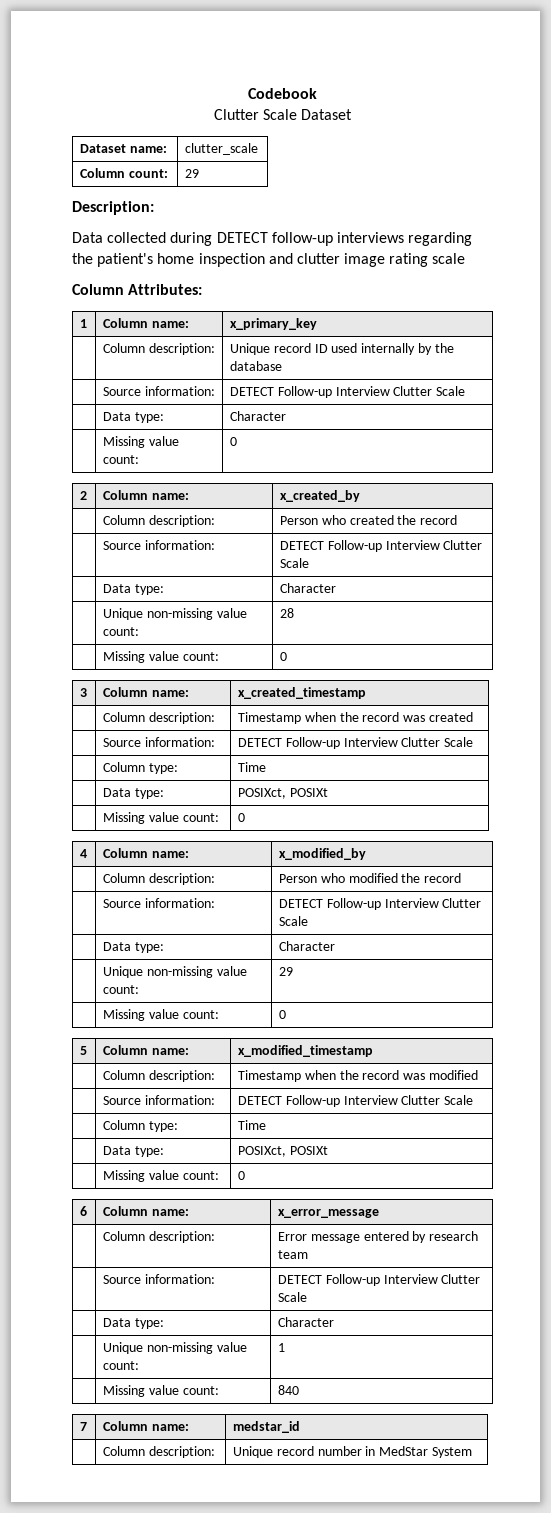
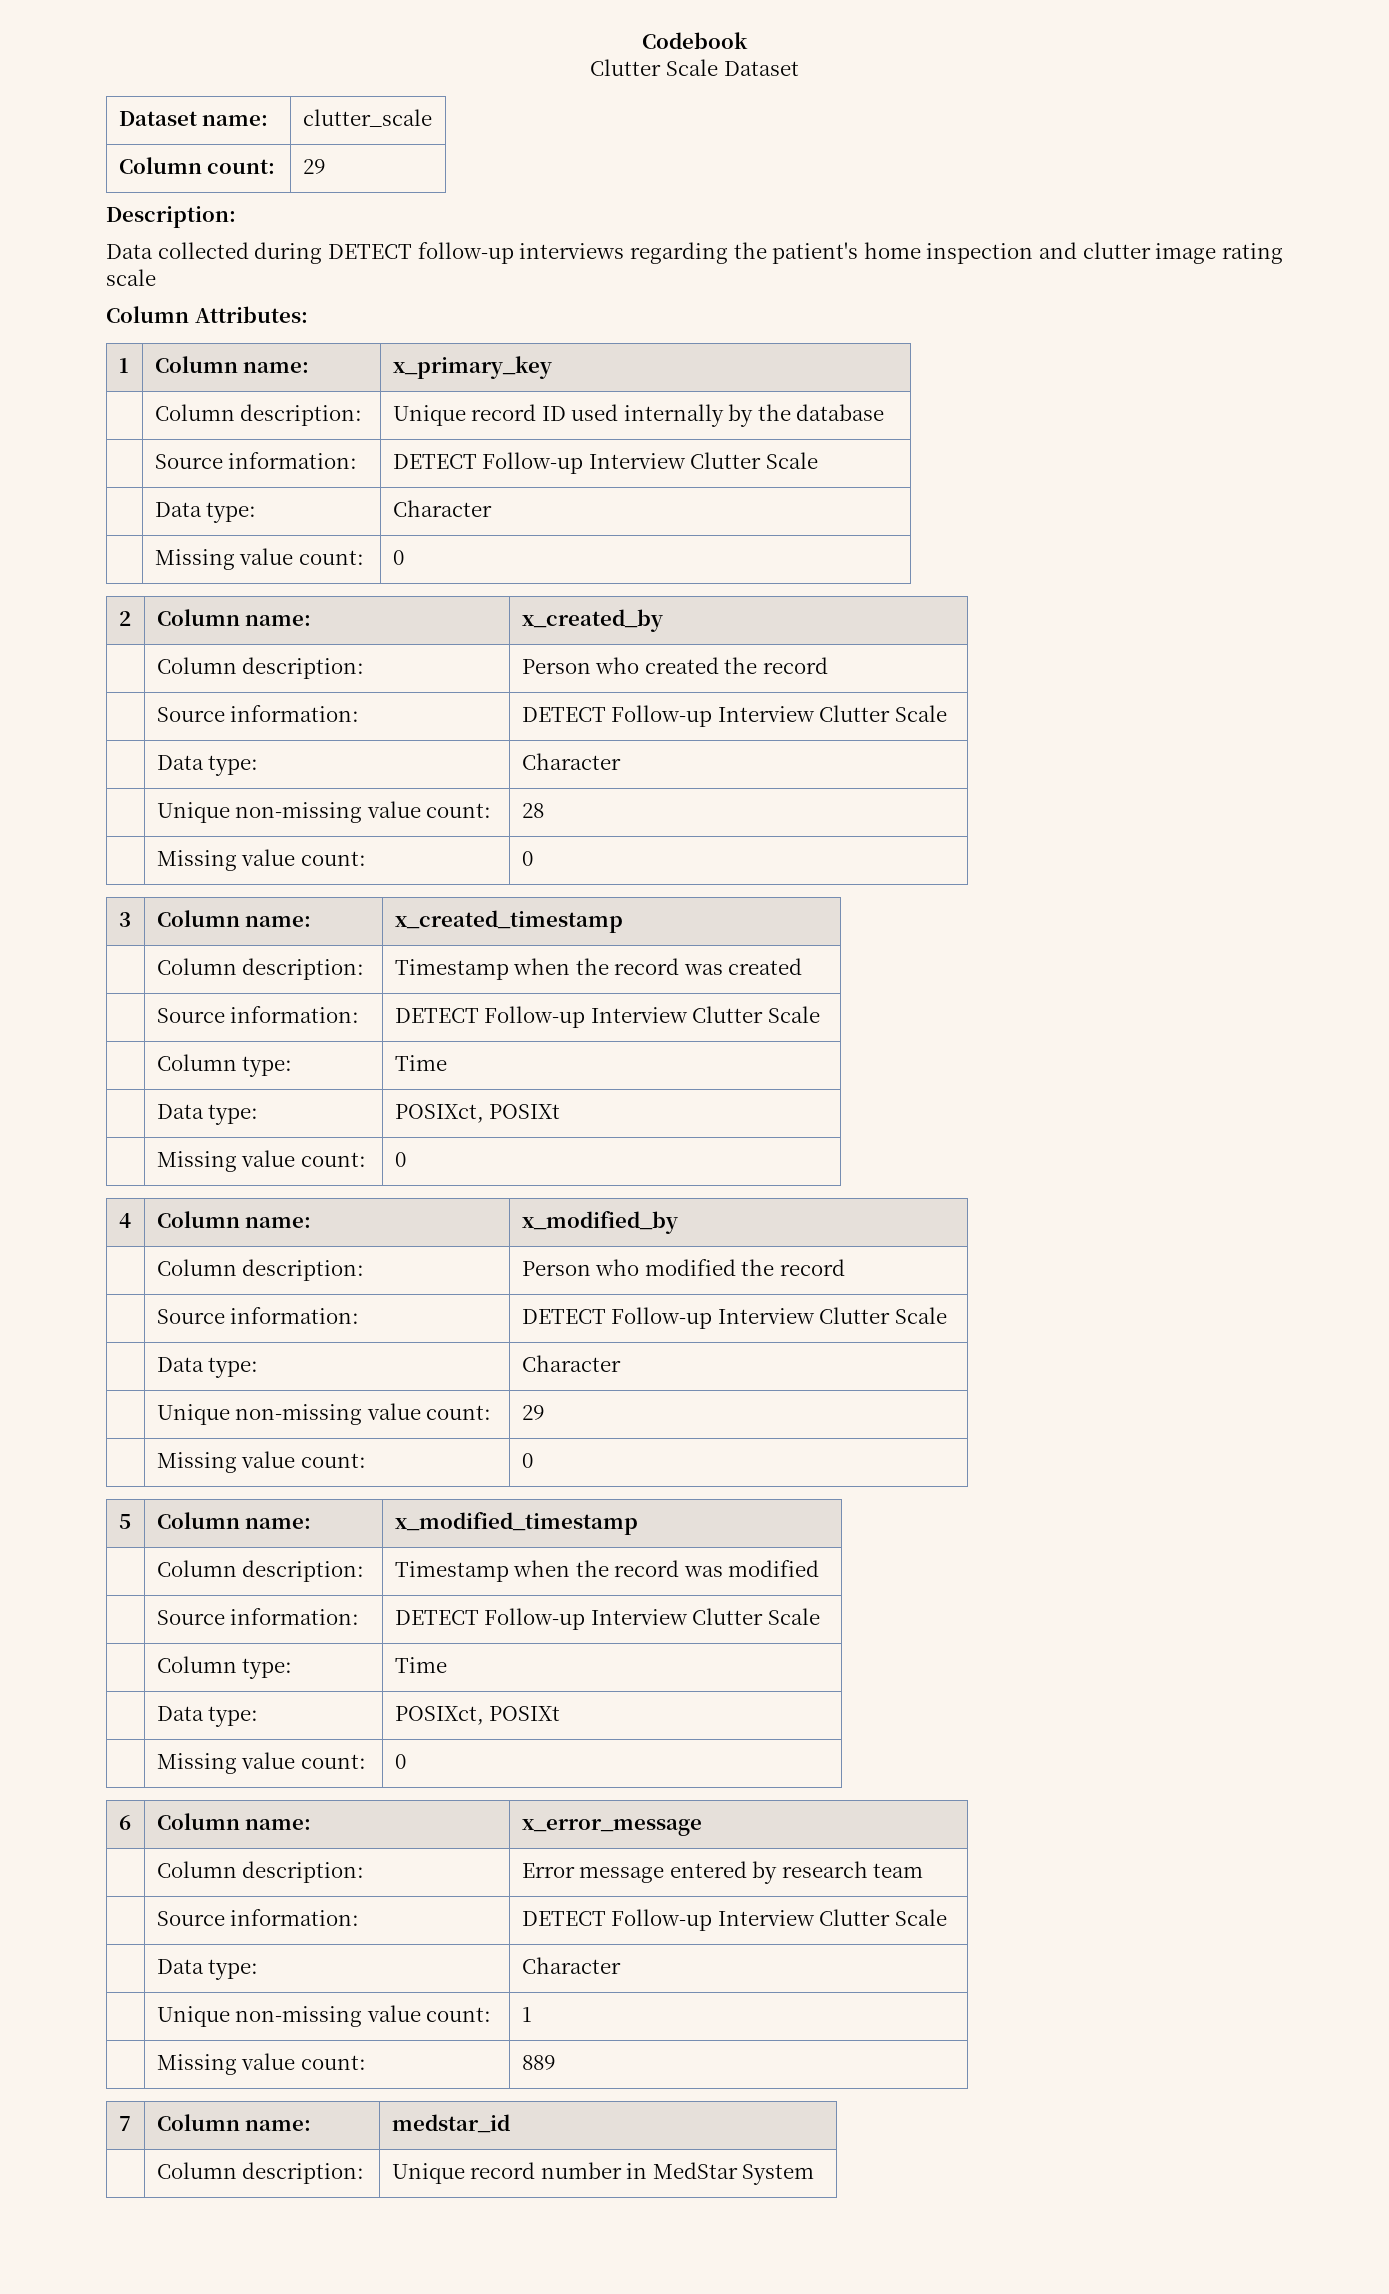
[277,1385,299,1395] 840 -> [521,2055,556,2070] 889

